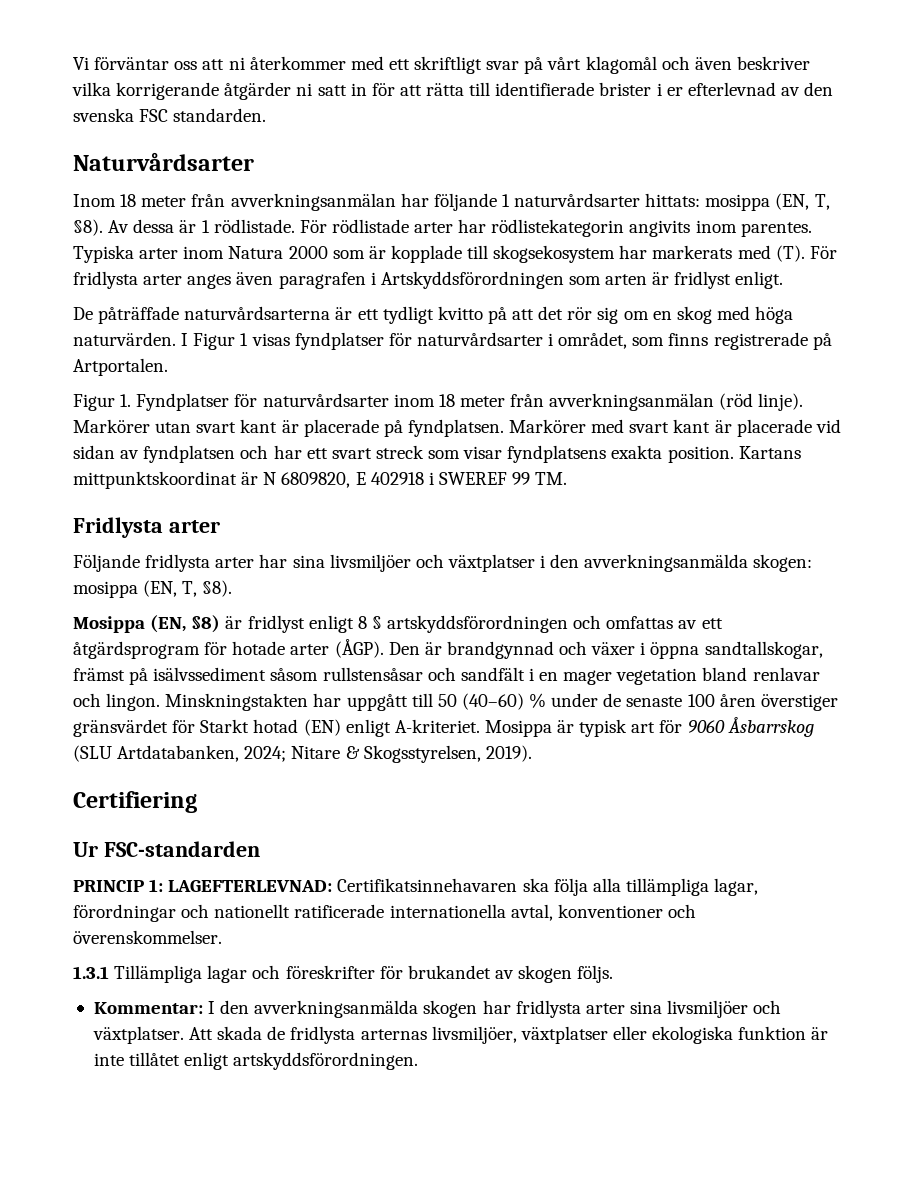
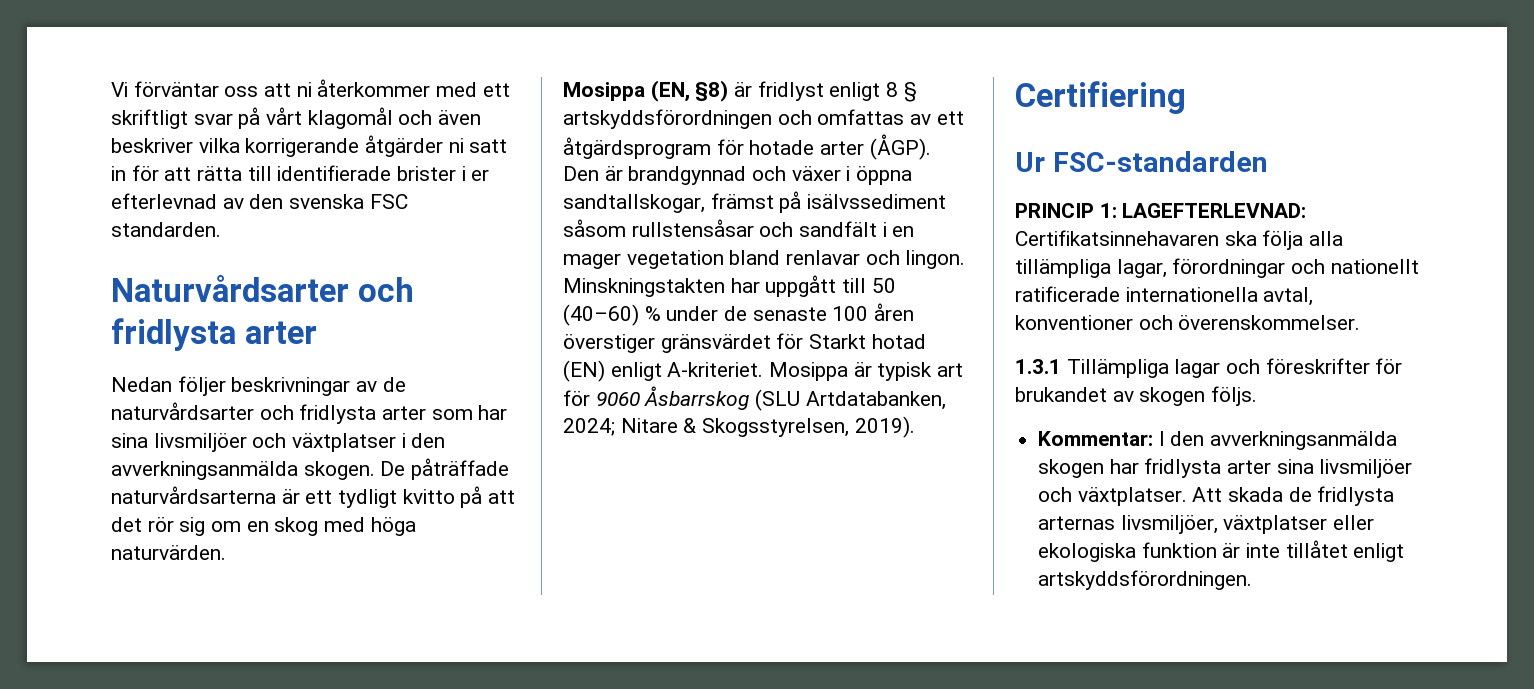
[73,193,830,211] [73,219,812,237] [73,245,837,263] [73,271,784,289] // Inom 18 meter från avverkningsanmälan har följande 1 naturvårdsarter hittats: mosippa (EN, T, §8). Av dessa är 1 rödlistade. För rödlistade arter har rödlistekategorin angivits inom parentes. Typiska arter inom Natura 2000 som är kopplade till skogsekosystem har markerats med (T). För fridlysta arter anges även paragrafen i Artskyddsförordningen som arten är fridlyst enligt. // -> [357,277,414,302] [111,318,317,351] [111,376,406,396] [111,402,508,424] [111,433,446,452] [111,461,375,480] och fridlysta arter // Nedan följer beskrivningar av de naturvårdsarter och fridlysta arter som har sina livsmiljöer och växtplatser i den avverkningsanmälda skogen.
[181,332,832,350] [73,358,168,376] [73,393,804,411] [73,419,841,437] [73,445,801,463] [73,471,568,489] [73,517,220,538] [73,554,813,572] [73,580,233,598] I Figur 1 visas fyndplatser för naturvårdsarter i området, som finns registrerade på Artportalen. // Figur 1. Fyndplatser för naturvårdsarter inom 18 meter från avverkningsanmälan (röd linje). Markörer utan svart kant är placerade på fyndplatsen. Markörer med svart kant är placerade vid sidan av fyndplatsen och har ett svart streck som visar fyndplatsens exakta position. Kartans mittpunktskoordinat är N 6809820, E 402918 i SWEREF 99 TM. // Fridlysta arter // Följande fridlysta arter har sina livsmiljöer och växtplatser i den avverkningsanmälda skogen: mosippa (EN, T, §8). -> (226, 552) none

